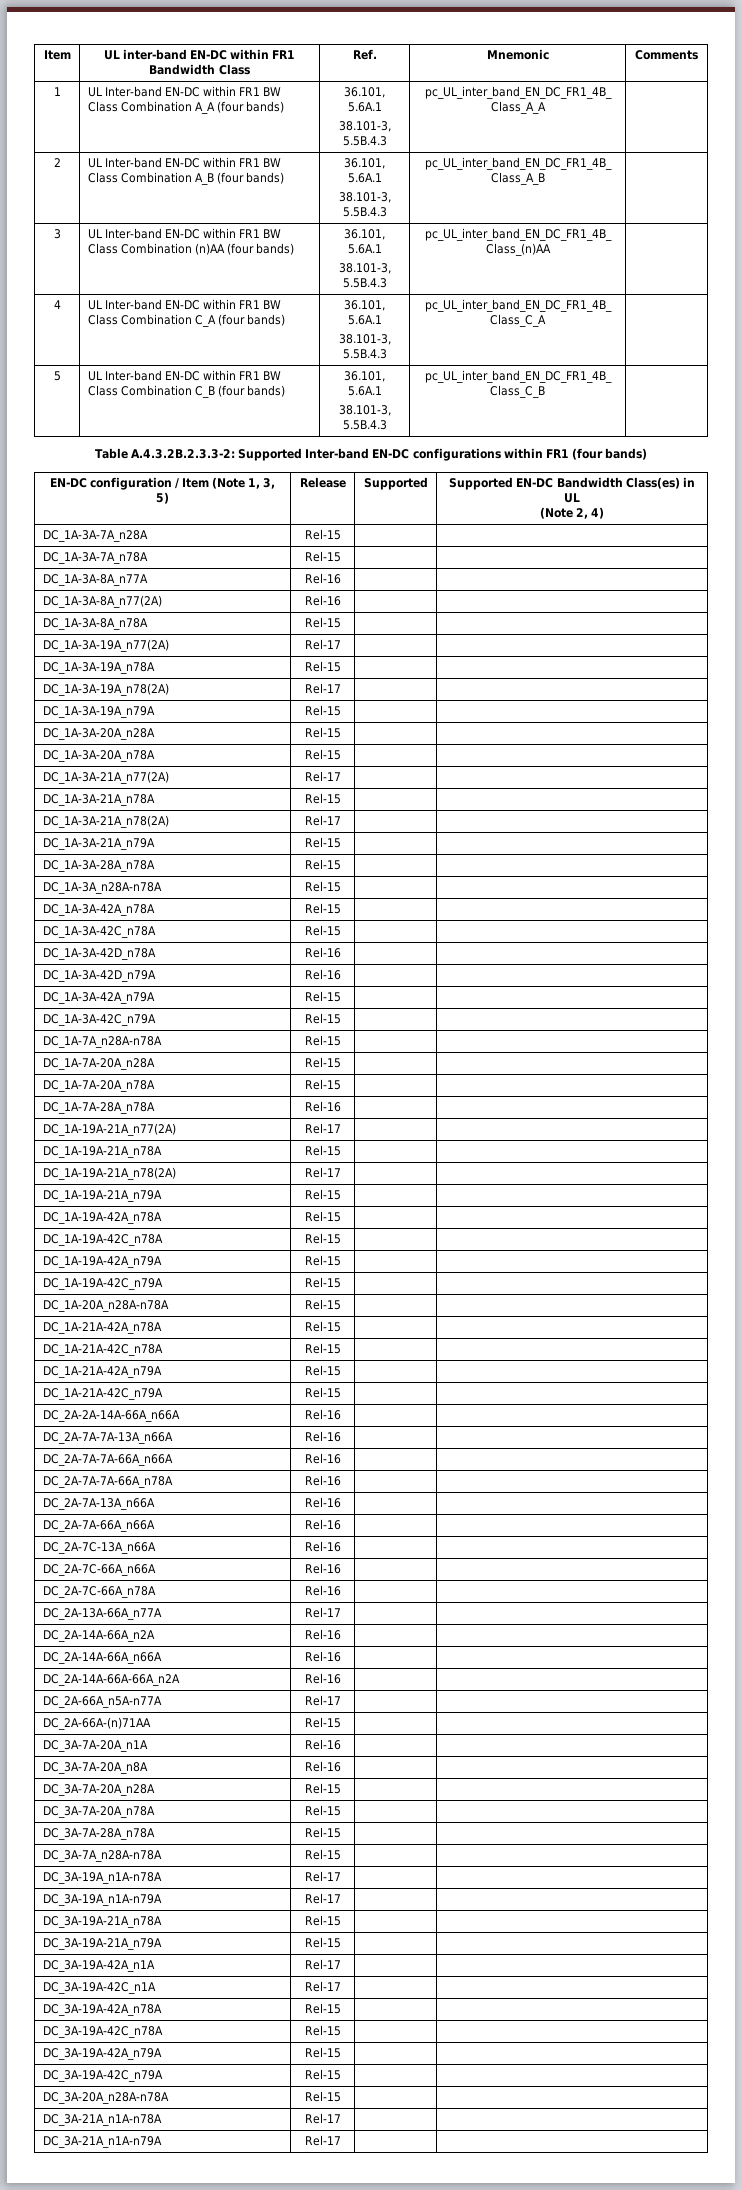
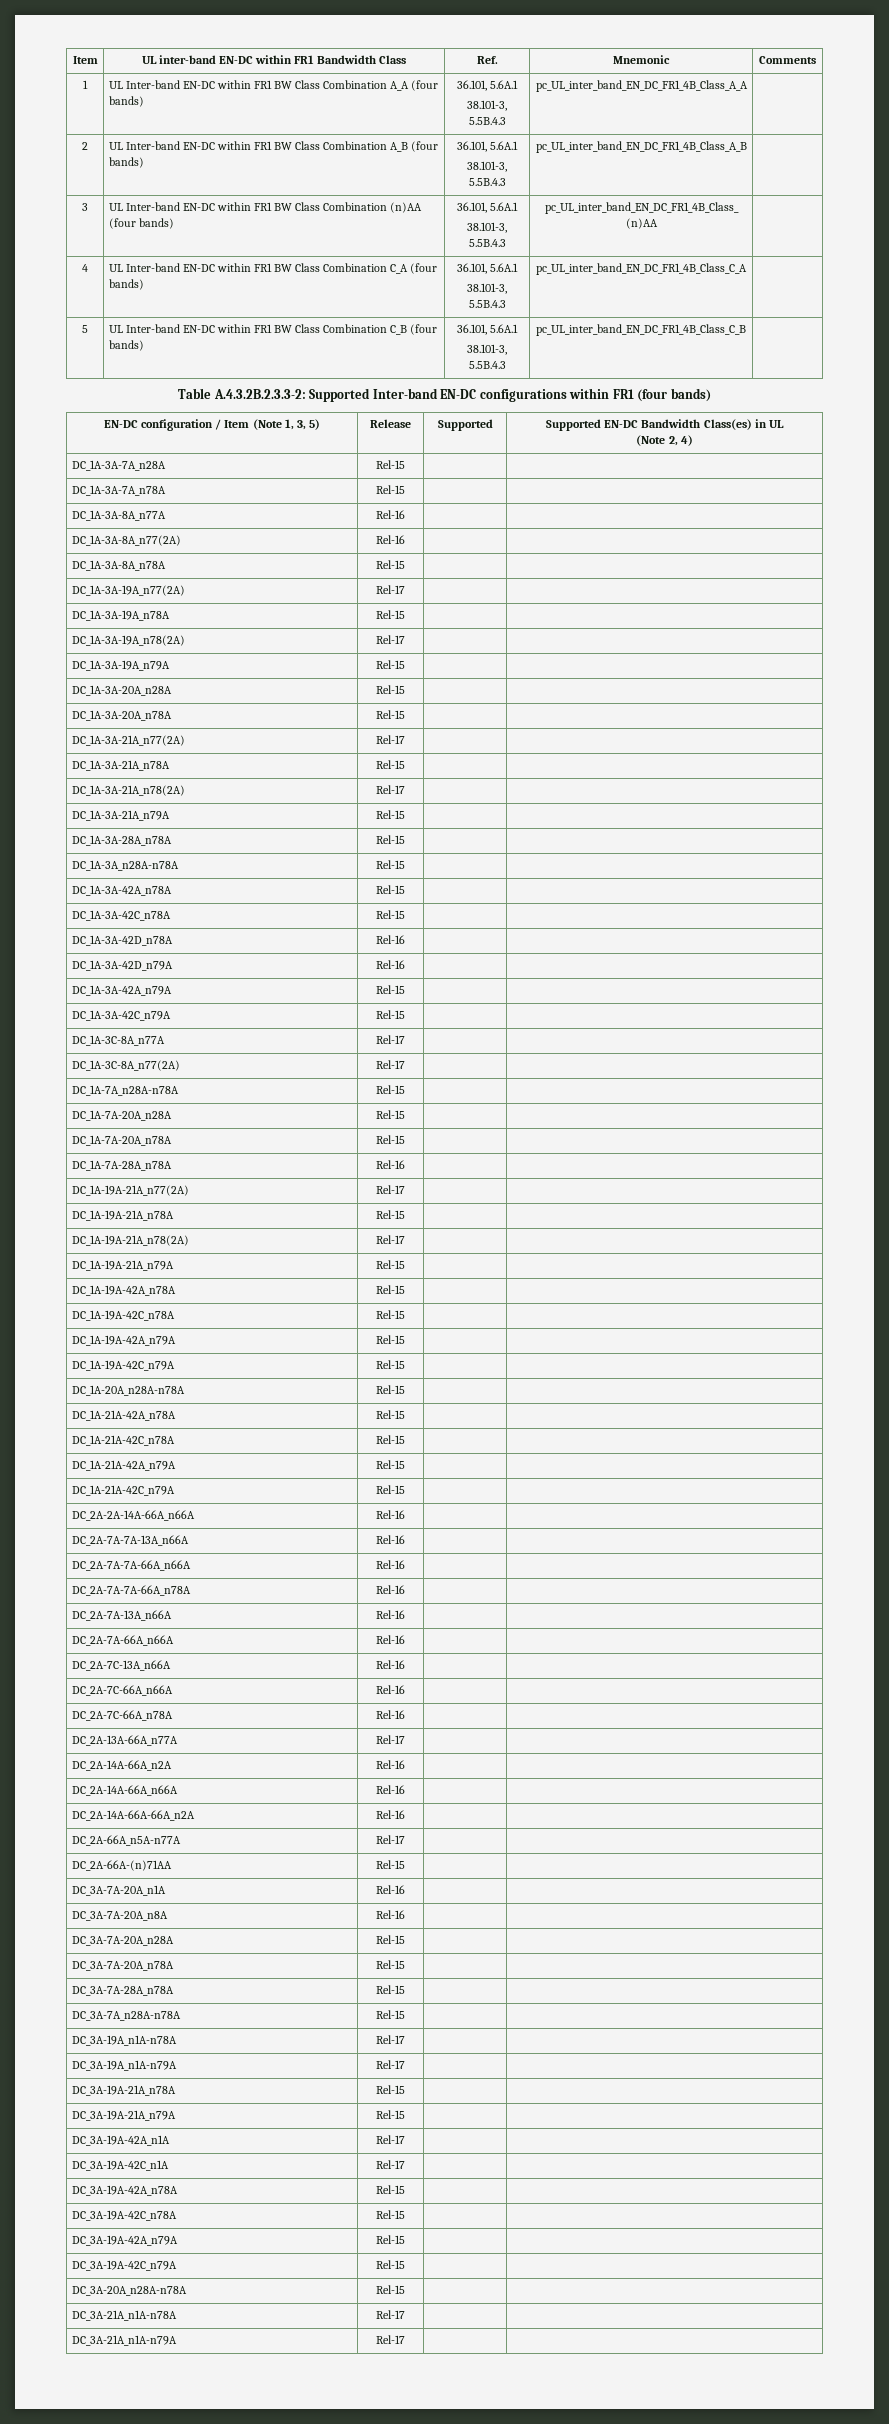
(341, 1018) none -> [71,1035,165,1046] [376,1035,405,1044] [71,1060,180,1071] [376,1060,405,1069] // DC_1A-3C-8A_n77A | Rel-17 | | // DC_1A-3C-8A_n77(2A) | Rel-17 | |

